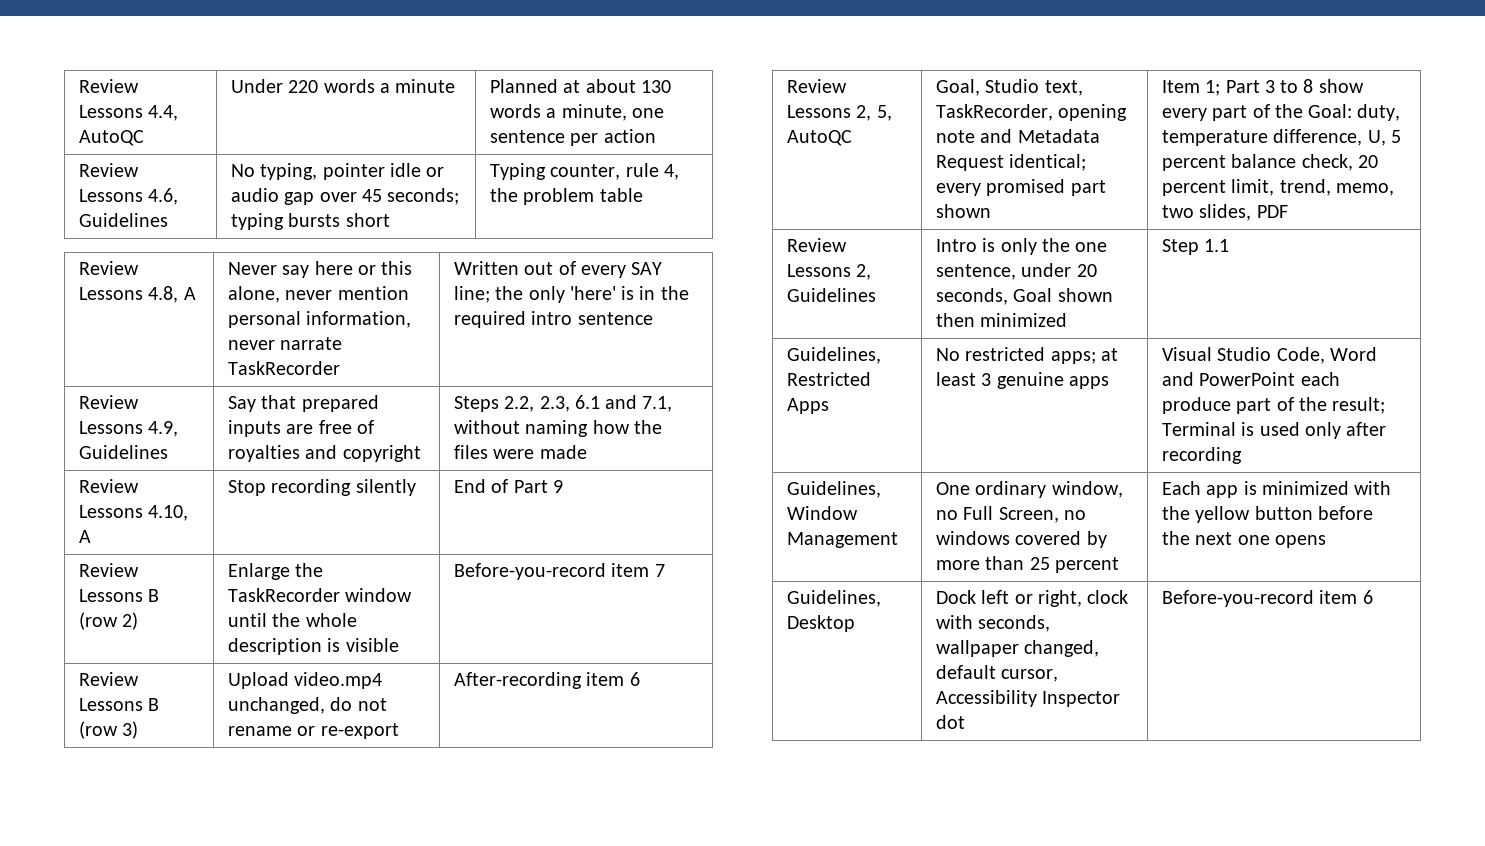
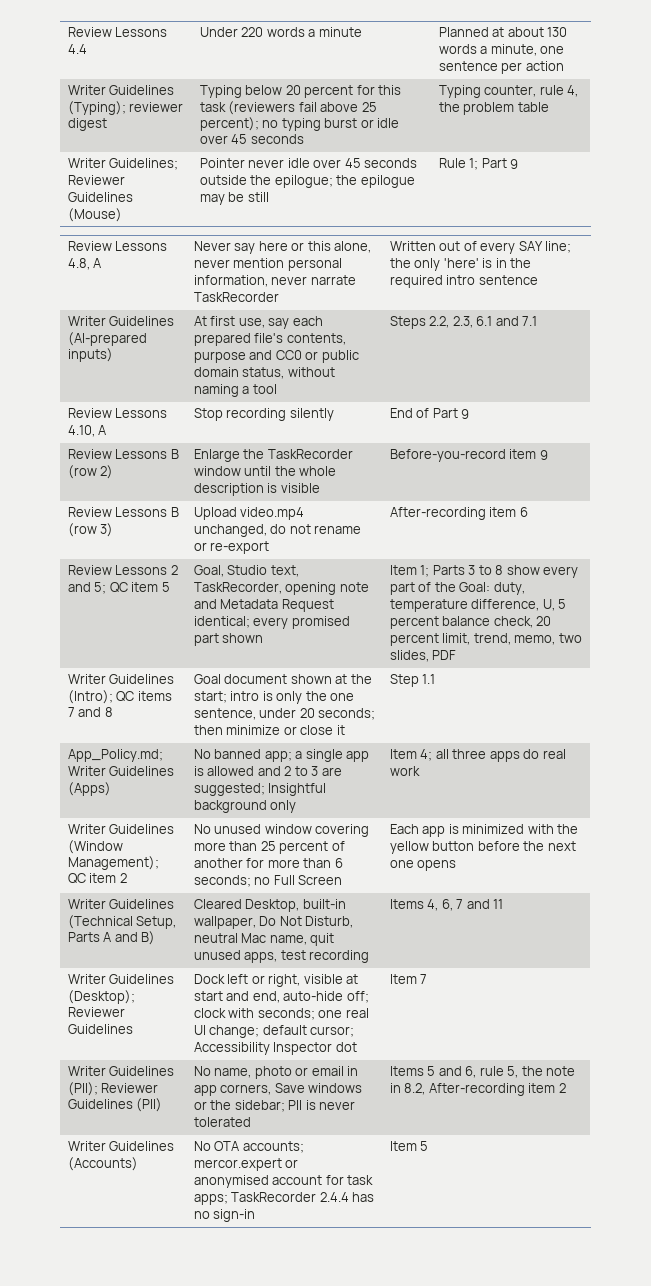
[79,79,140,93] [79,105,179,121] [79,130,145,146] Review Lessons 4.4, AutoQC -> [67,27,168,37] [67,44,87,54] Review Lessons 4.4
[79,163,140,177] [79,188,179,205] [79,213,169,227] [231,163,445,180] [231,188,460,205] [231,213,390,230] Review Lessons 4.6, Guidelines | No typing, pointer idle or audio gap over 45 seconds; typing bursts short -> [67,85,175,95] [67,101,184,115] [67,118,107,131] [199,85,402,98] [199,101,377,115] [199,117,400,131] [199,134,304,144] Writer Guidelines (Typing); reviewer digest | Typing below 20 percent for this task (reviewers fail above 25 percent); no typing burst or idle over 45 seconds
(643, 195) none -> [67,158,179,170] [67,175,125,185] [67,192,133,202] [67,208,122,222] [199,158,418,168] [199,175,415,188] [199,192,269,205] [438,158,519,170] // Writer Guidelines; Reviewer Guidelines (Mouse) | Pointer never idle over 45 seconds outside the epilogue; the epilogue may be still | Rule 1; Part 9
[79,395,140,409] [79,421,179,437] [79,445,169,459] [228,395,379,412] [228,420,374,437] [228,445,421,462] Review Lessons 4.9, Guidelines | Say that prepared inputs are free of royalties and copyright -> [67,316,175,326] [67,332,147,346] [67,348,113,362] [193,316,323,329] [193,333,346,346] [193,350,359,363] [193,367,335,379] [193,384,277,397] Writer Guidelines (AI-prepared inputs) | At first use, say each prepared file's contents, purpose and CC0 or public domain status, without naming a tool
[642,396,673,412] [454,420,662,437] [454,445,587,459] 7.1, without naming how the files were made -> [522,316,538,326] 7.1
[654,564,665,577] 7 -> [539,450,548,460] 9
[856,105,892,121] [787,130,853,146] 2, 5, AutoQC -> [170,565,178,575] [67,582,170,594] 2 and 5; QC item 5
[1225,80,1260,93] Part -> [432,565,465,575] Parts
[787,238,848,252] [787,264,872,280] [787,288,877,302] [936,239,978,252] Review Lessons 2, Guidelines | Intro -> [67,674,175,684] [67,690,172,704] [67,707,113,717] [193,674,372,684] [193,691,260,703] Writer Guidelines (Intro); QC items 7 and 8 | Goal document shown at the start; intro
[936,288,1113,305] [936,313,1068,327] [1162,239,1230,255] [787,347,882,364] [787,372,872,386] [787,398,830,414] [936,347,1118,364] [936,372,1109,389] [1162,347,1377,364] [1162,372,1340,386] [1162,397,1386,414] [1162,422,1387,439] [1162,447,1243,464] [787,481,882,498] [787,506,859,520] [787,532,899,548] [936,481,1123,498] [936,506,1086,523] [936,531,1107,548] [936,556,1119,573] seconds, Goal shown then minimized | Step 1.1 // Guidelines, Restricted Apps | No restricted apps; at least 3 genuine apps | Visual Studio Code, Word and PowerPoint each produce part of the result; Terminal is used only after recording // Guidelines, Window Management | One ordinary window, no Full Screen, no windows covered by more than 25 percent -> [318,708,376,720] [193,725,345,735] [389,674,436,687] [67,749,163,762] [67,766,175,776] [67,782,111,796] [193,749,370,762] [193,766,342,776] [193,783,327,796] [193,800,297,813] [389,749,566,762] [389,766,420,776] [67,824,175,834] [67,840,123,854] [67,856,159,870] [67,873,127,884] [193,824,370,837] [193,841,345,854] [193,858,343,868] [193,875,343,887] seconds; then minimize or close it | Step 1.1 // App_Policy.md; Writer Guidelines (Apps) | No banned app; a single app is allowed and 2 to 3 are suggested; Insightful background only | Item 4; all three apps do real work // Writer Guidelines (Window Management); QC item 2 | No unused window covering more than 25 percent of another for more than 6 seconds; no Full Screen
[787,590,882,607] [787,615,856,632] [936,590,1129,607] [936,615,1051,632] [936,640,1100,657] [936,665,1059,682] [936,690,1121,707] [936,715,966,729] [1162,590,1373,607] Guidelines, Desktop | Dock left or right, clock with seconds, wallpaper changed, default cursor, Accessibility Inspector dot | Before-you-record item 6 -> [67,899,175,909] [67,915,177,929] [67,931,156,945] [193,899,346,912] [193,916,354,929] [193,933,335,946] [193,950,370,963] [389,899,504,911] [67,974,175,984] [67,990,135,1004] [67,1007,125,1017] [67,1024,133,1034] [193,974,359,987] [193,991,369,1003] [193,1008,369,1020] [193,1025,355,1038] [193,1042,357,1055] [389,974,428,984] [67,1066,175,1076] [67,1082,159,1096] [67,1098,163,1112] [193,1066,359,1079] [193,1083,363,1096] [193,1100,356,1112] [193,1117,251,1127] [389,1066,576,1078] [389,1083,566,1096] [67,1141,175,1151] [67,1157,138,1171] [193,1141,304,1153] [193,1158,299,1171] [193,1175,374,1188] [193,1192,375,1205] [193,1209,256,1222] [389,1141,429,1151] Writer Guidelines (Technical Setup, Parts A and B) | Cleared Desktop, built-in wallpaper, Do Not Disturb, neutral Mac name, quit unused apps, test recording | Items 4, 6, 7 and 11 // Writer Guidelines (Desktop); Reviewer Guidelines | Dock left or right, visible at start and end, auto-hide off; clock with seconds; one real UI change; default cursor; Accessibility Inspector dot | Item 7 // Writer Guidelines (PII); Reviewer Guidelines (PII) | No name, photo or email in app corners, Save windows or the sidebar; PII is never tolerated | Items 5 and 6, rule 5, the note in 8.2, After-recording item 2 // Writer Guidelines (Accounts) | No OTA accounts; mercor.expert or anonymised account for task apps; TaskRecorder 2.4.4 has no sign-in | Item 5

